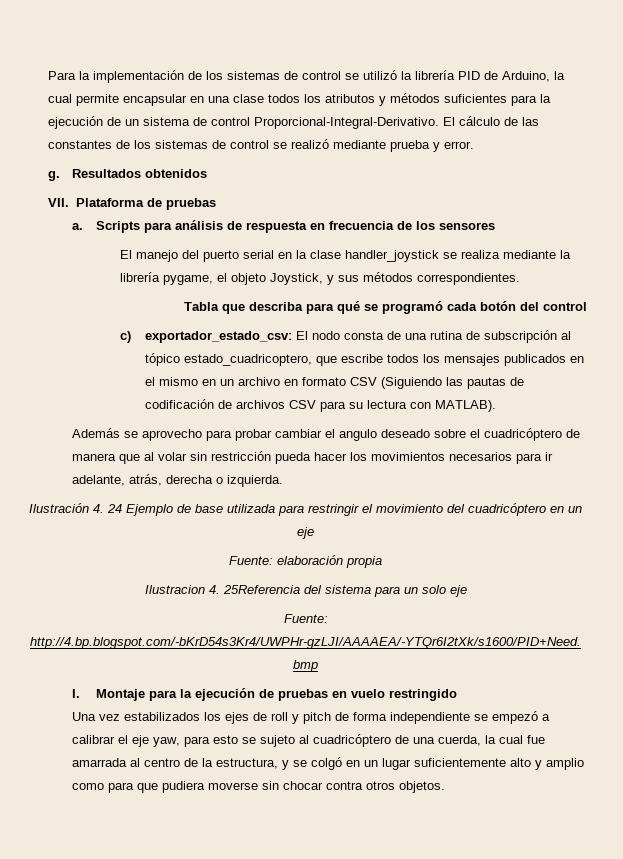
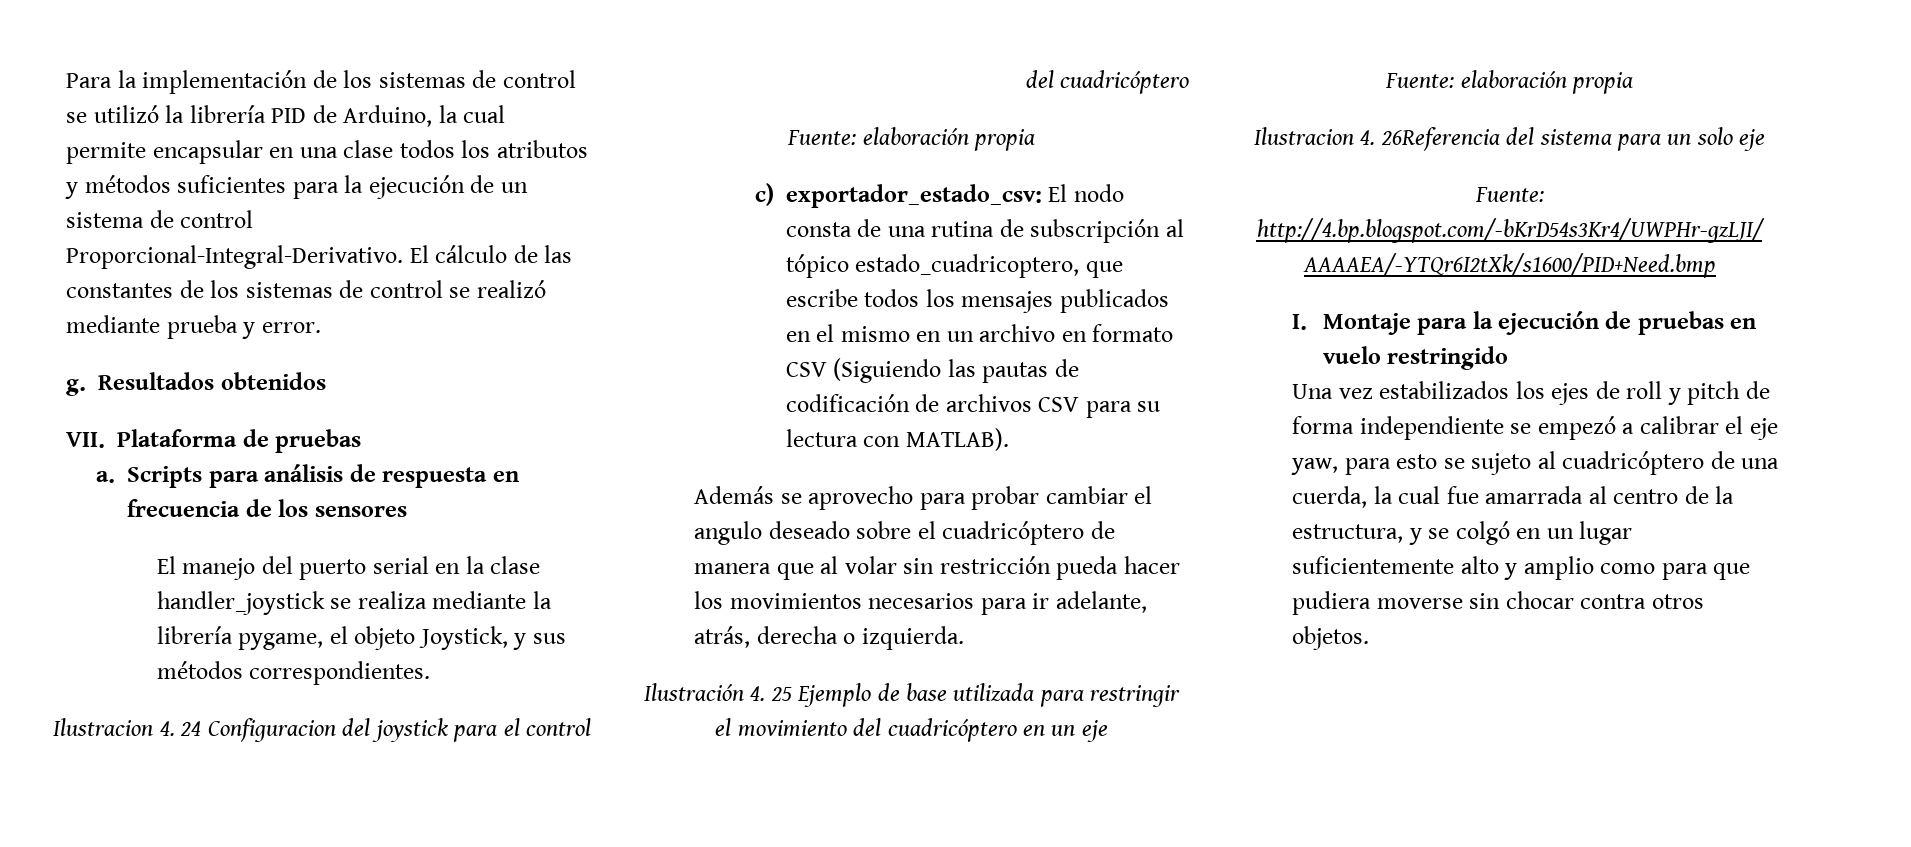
[184,301,587,314] Tabla que describa para qué se programó cada botón del control -> [53,718,591,742] [1025,70,1189,94] [787,127,1035,151] Ilustracion 4. 24 Configuracion del joystick para el control del cuadricóptero // Fuente: elaboración propia
[107,504,122,513] 24 -> [770,687,792,701] 25
[222,585,300,594] 25Referencia -> [1380,127,1500,151] 26Referencia

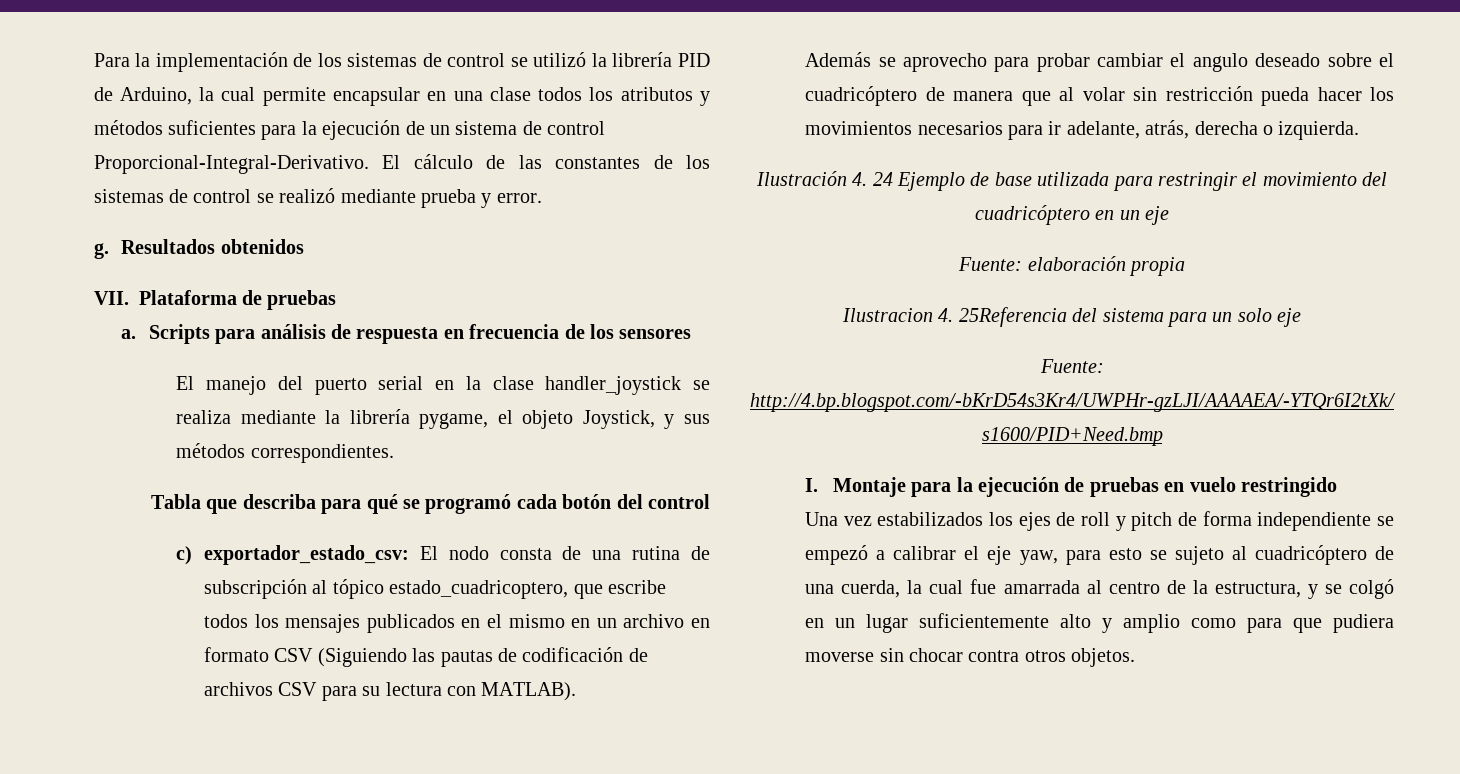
[53,718,591,742] [1025,70,1189,94] [787,127,1035,151] Ilustracion 4. 24 Configuracion del joystick para el control del cuadricóptero // Fuente: elaboración propia -> [151,494,710,514] Tabla que describa para qué se programó cada botón del control
[770,687,792,701] 25 -> [872,172,893,186] 24
[1380,127,1500,151] 26Referencia -> [958,307,1067,327] 25Referencia

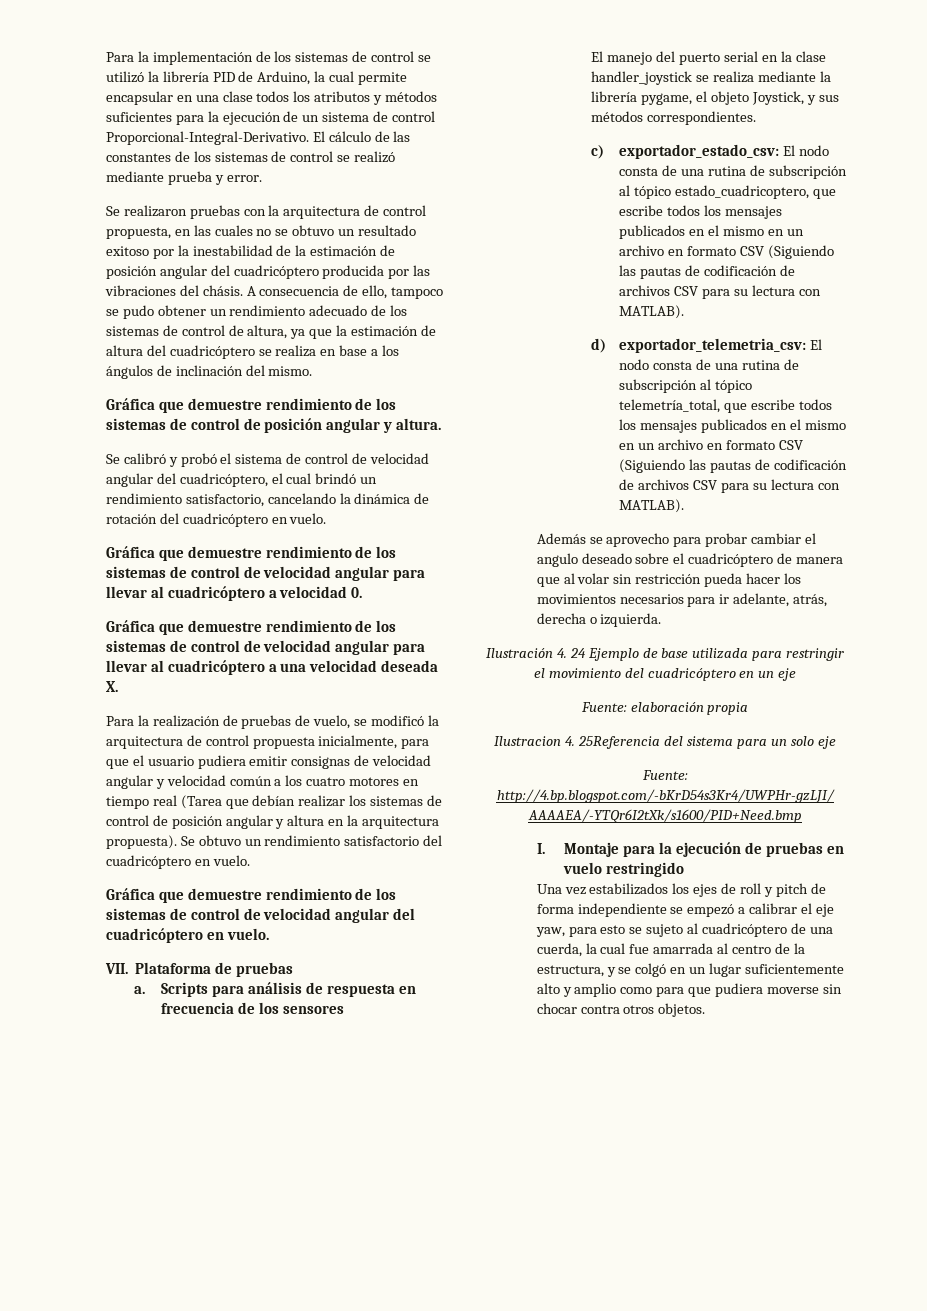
[93,239,304,259] g. Resultados obtenidos -> [105,205,427,219] [105,225,417,239] [105,245,396,259] [105,265,431,279] [104,285,444,299] [105,305,408,319] [105,325,437,339] [105,345,400,359] [105,365,313,379] [105,398,397,413] [105,418,442,433] [105,453,430,467] [105,473,378,487] [105,493,430,507] [105,513,327,527] [105,546,397,561] [105,566,426,581] [105,586,363,601] [105,620,397,635] [105,640,426,655] [105,660,439,675] [105,681,118,692] [105,715,440,729] [105,735,430,749] [105,755,432,769] [105,775,420,789] [105,795,443,809] [105,815,440,829] [105,835,443,849] [105,855,250,869] [105,888,397,903] [105,908,416,923] [105,928,269,943] Se realizaron pruebas con la arquitectura de control propuesta, en las cuales no se obtuvo un resultado exitoso por la inestabilidad de la estimación de posición angular del cuadricóptero producida por las vibraciones del chásis. A consecuencia de ello, tampoco se pudo obtener un rendimiento adecuado de los sistemas de control de altura, ya que la estimación de altura del cuadricóptero se realiza en base a los ángulos de inclinación del mismo. // Gráfica que demuestre rendimiento de los sistemas de control de posición angular y altura. // Se calibró y probó el sistema de control de velocidad angular del cuadricóptero, el cual brindó un rendimiento satisfactorio, cancelando la dinámica de rotación del cuadricóptero en vuelo. // Gráfica que demuestre rendimiento de los sistemas de control de velocidad angular para llevar al cuadricóptero a velocidad 0. // Gráfica que demuestre rendimiento de los sistemas de control de velocidad angular para llevar al cuadricóptero a una velocidad deseada X. // Para la realización de pruebas de vuelo, se modificó la arquitectura de control propuesta inicialmente, para que el usuario pudiera emitir consignas de velocidad angular y velocidad común a los cuatro motores en tiempo real (Tarea que debían realizar los sistemas de control de posición angular y altura en la arquitectura propuesta). Se obtuvo un rendimiento satisfactorio del cuadricóptero en vuelo. // Gráfica que demuestre rendimiento de los sistemas de control de velocidad angular del cuadricóptero en vuelo.
[151,494,710,514] // Tabla que describa para qué se programó cada botón del control -> (757, 118) none
(577, 691) none -> [591,338,823,353] [619,359,799,370] [619,379,753,393] [619,399,832,413] [619,419,846,433] [619,439,803,450] [619,459,847,473] [619,479,840,493] [619,499,685,513] // d) exportador_telemetria_csv: El nodo consta de una rutina de subscripción al tópico telemetría_total, que escribe todos los mensajes publicados en el mismo en un archivo en formato CSV (Siguiendo las pautas de codificación de archivos CSV para su lectura con MATLAB).

